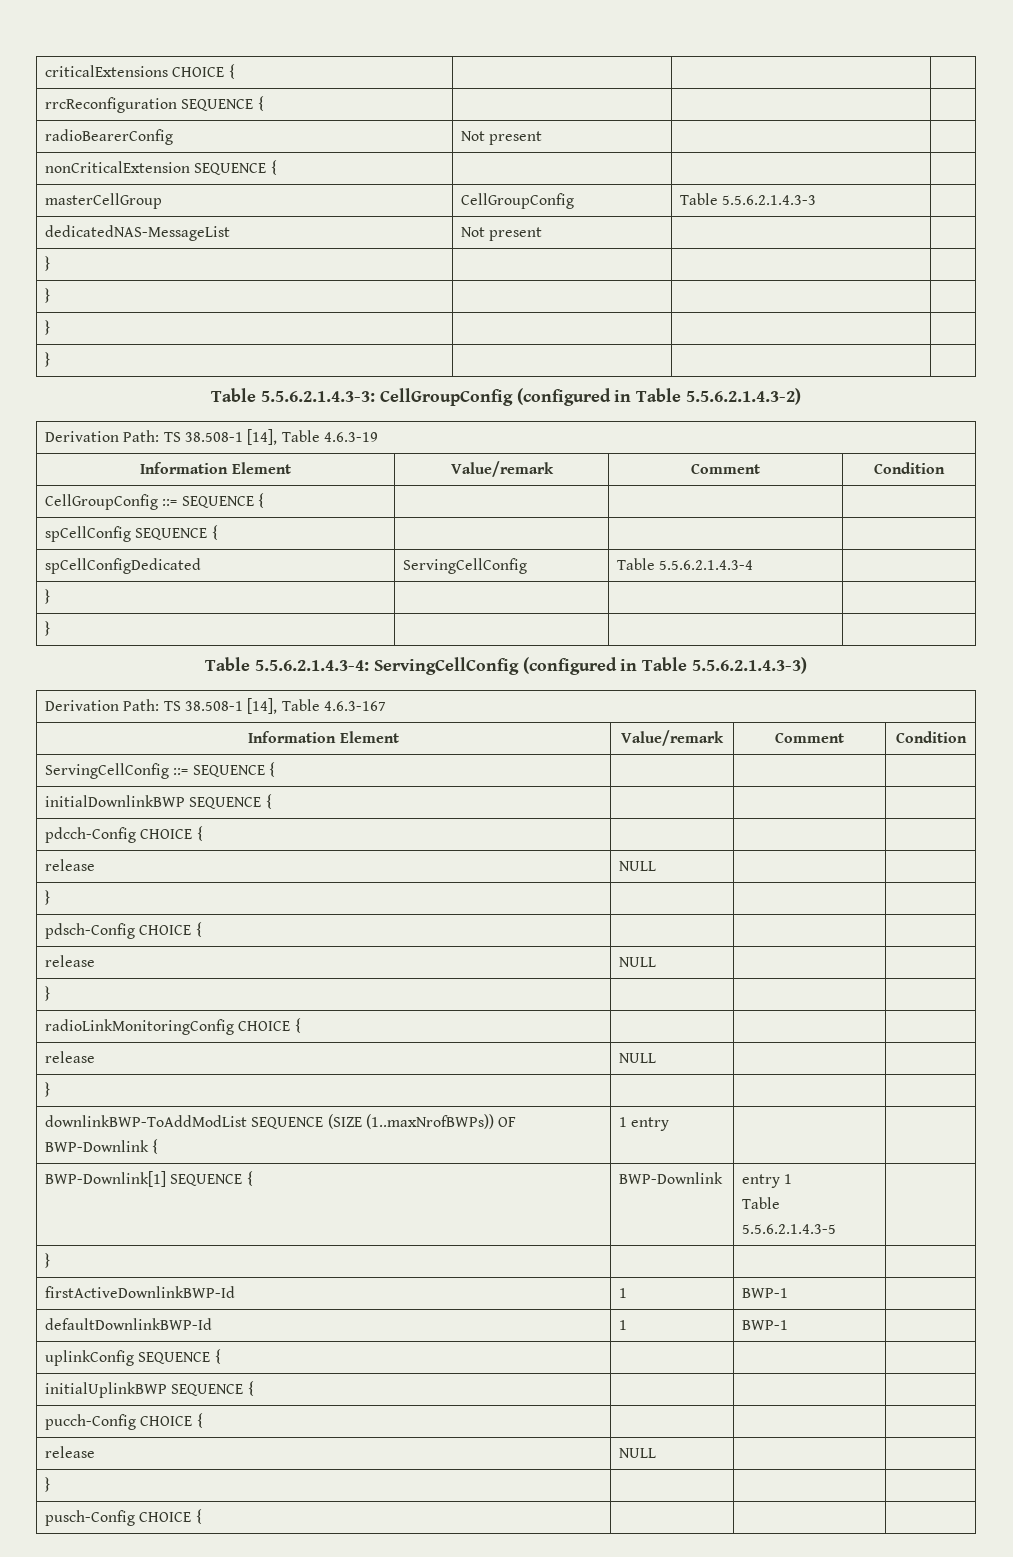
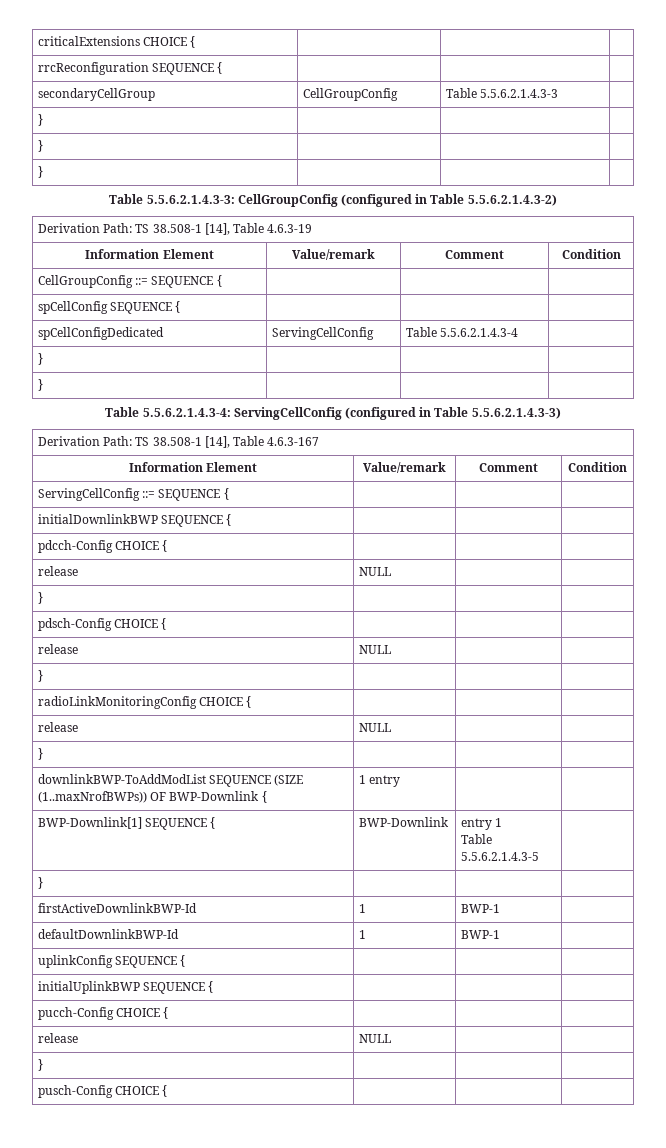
[45,129,174,145] [461,131,543,145] [45,160,277,175] [45,193,163,209] radioBearerConfig | Not present | | // nonCriticalExtension SEQUENCE { | | | // masterCellGroup -> [37,88,155,101] secondaryCellGroup
[45,225,231,241] [461,227,543,241] [45,256,51,271] // dedicatedNAS-MessageList | Not present | | // } | | | -> (559, 93) none

